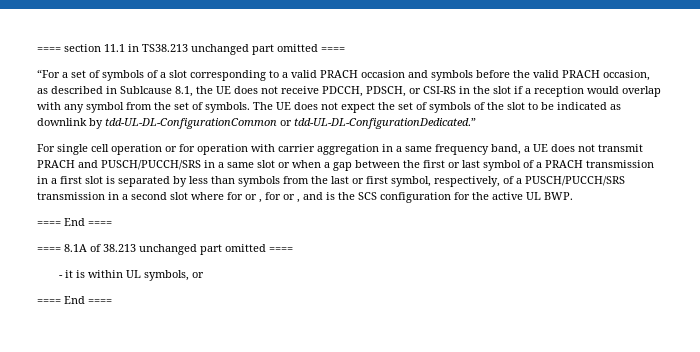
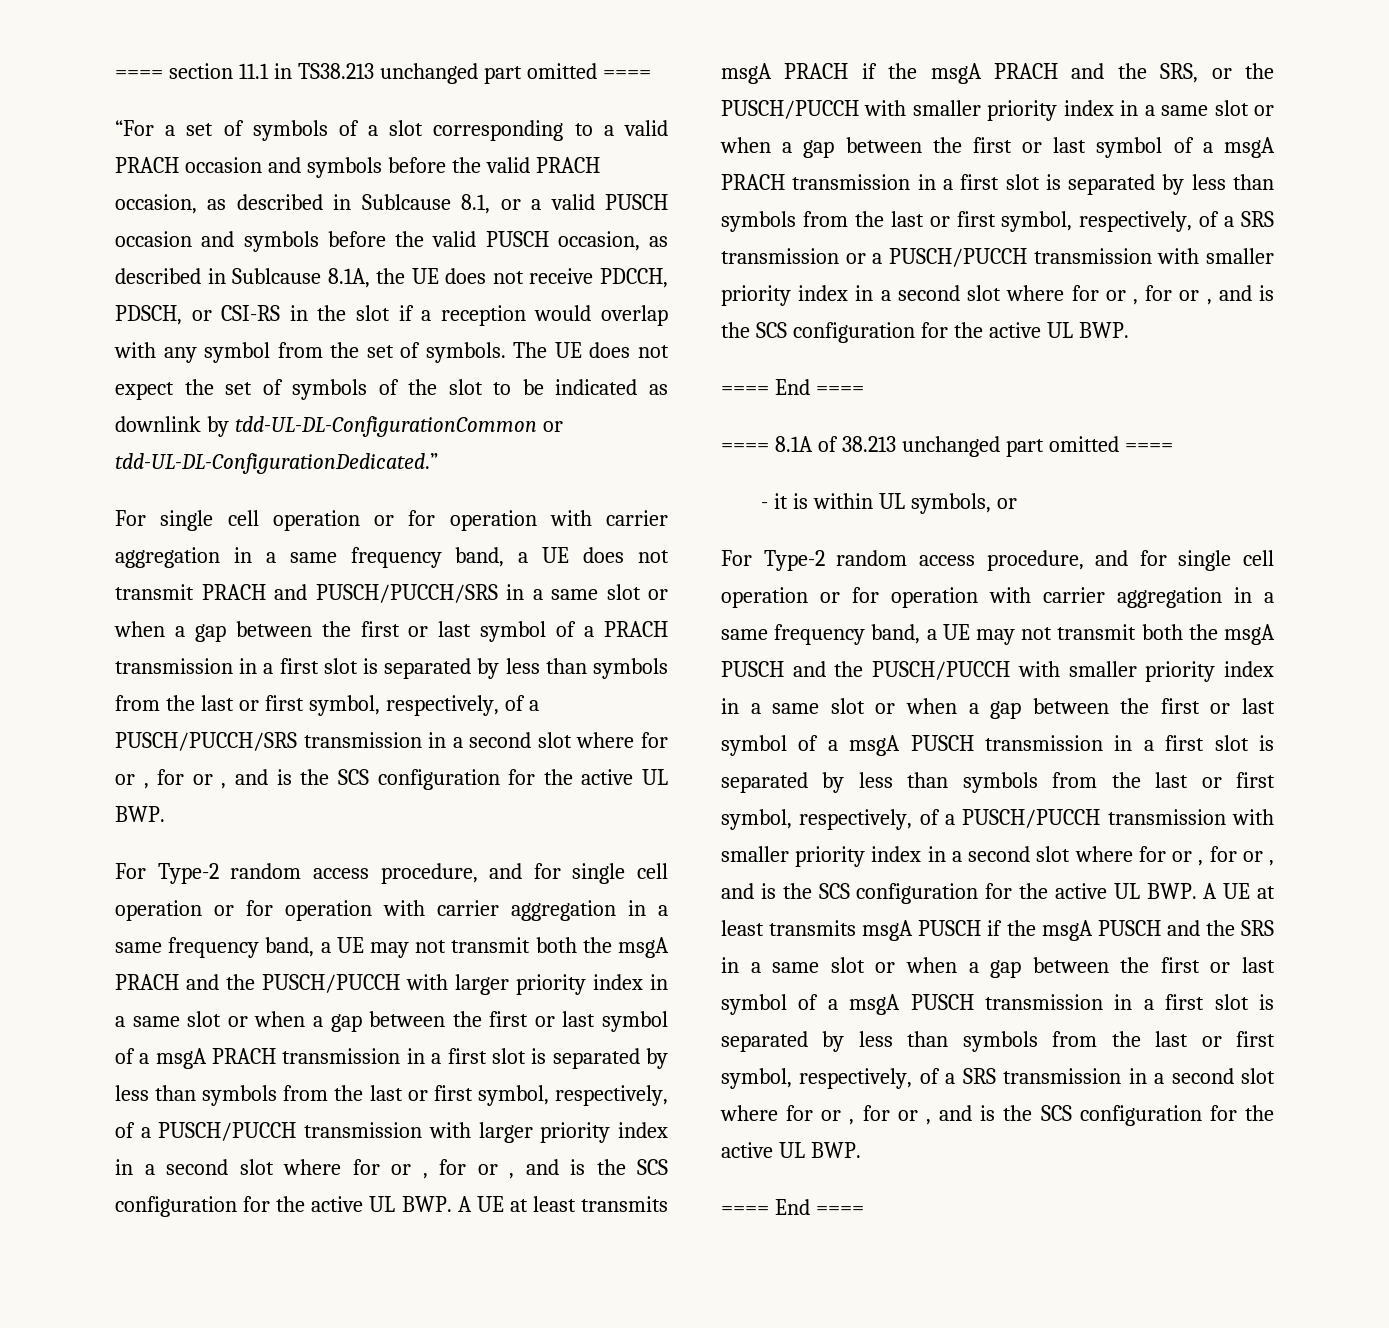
(193, 91) none -> [500,194,668,210] [115,231,668,252] [115,268,370,288] or a valid PUSCH occasion and symbols before the valid PUSCH occasion, as described in Sublcause 8.1A,
(573, 196) none -> [115,863,668,884] [115,900,668,921] [115,937,669,958] [115,974,668,995] [115,1011,668,1032] [115,1048,669,1069] [115,1085,668,1106] [115,1122,668,1143] [115,1159,668,1179] [115,1196,669,1217] [721,63,1274,84] [721,100,1274,121] [720,137,1275,158] [721,174,1274,195] [721,211,1274,232] [721,248,1274,267] [721,285,1274,306] [721,322,1129,343] // For Type-2 random access procedure, and for single cell operation or for operation with carrier aggregation in a same frequency band, a UE may not transmit both the msgA PRACH and the PUSCH/PUCCH with larger priority index in a same slot or when a gap between the first or last symbol of a msgA PRACH transmission in a first slot is separated by less than symbols from the last or first symbol, respectively, of a PUSCH/PUCCH transmission with larger priority index in a second slot where for or , for or , and is the SCS configuration for the active UL BWP. A UE at least transmits msgA PRACH if the msgA PRACH and the SRS, or the PUSCH/PUCCH with smaller priority index in a same slot or when a gap between the first or last symbol of a msgA PRACH transmission in a first slot is separated by less than symbols from the last or first symbol, respectively, of a SRS transmission or a PUSCH/PUCCH transmission with smaller priority index in a second slot where for or , for or , and is the SCS configuration for the active UL BWP.
(204, 275) none -> [721,550,1274,571] [721,587,1274,608] [721,624,1275,645] [721,661,1274,682] [721,698,1275,719] [721,735,1274,756] [721,772,1275,793] [721,809,1274,830] [721,846,1274,867] [721,883,1275,904] [721,920,1274,941] [721,957,1275,978] [721,994,1274,1015] [721,1031,1275,1052] [721,1068,1275,1089] [720,1105,1274,1126] [721,1142,861,1158] // For Type-2 random access procedure, and for single cell operation or for operation with carrier aggregation in a same frequency band, a UE may not transmit both the msgA PUSCH and the PUSCH/PUCCH with smaller priority index in a same slot or when a gap between the first or last symbol of a msgA PUSCH transmission in a first slot is separated by less than symbols from the last or first symbol, respectively, of a PUSCH/PUCCH transmission with smaller priority index in a second slot where for or , for or , and is the SCS configuration for the active UL BWP. A UE at least transmits msgA PUSCH if the msgA PUSCH and the SRS in a same slot or when a gap between the first or last symbol of a msgA PUSCH transmission in a first slot is separated by less than symbols from the last or first symbol, respectively, of a SRS transmission in a second slot where for or , for or , and is the SCS configuration for the active UL BWP.

